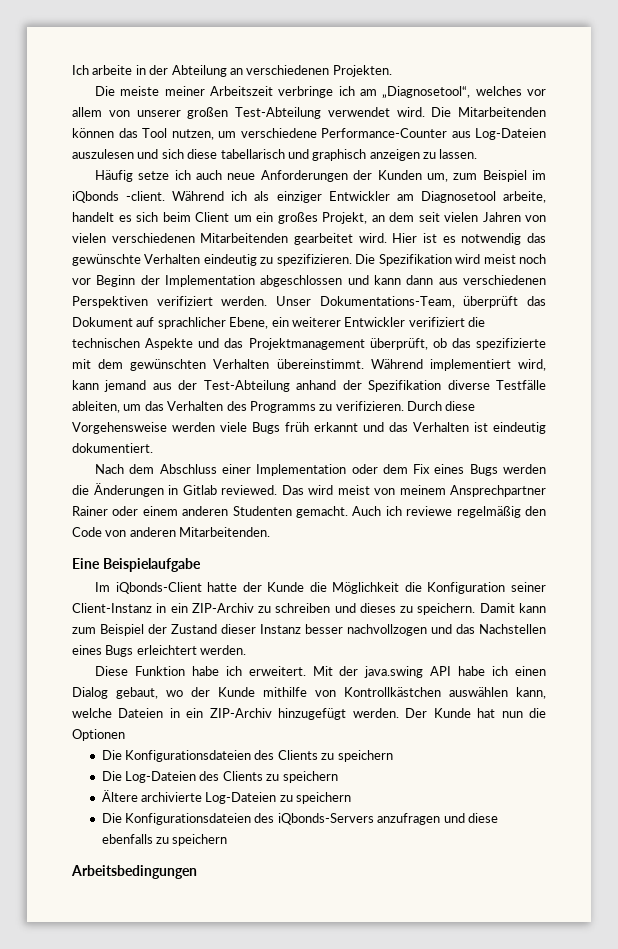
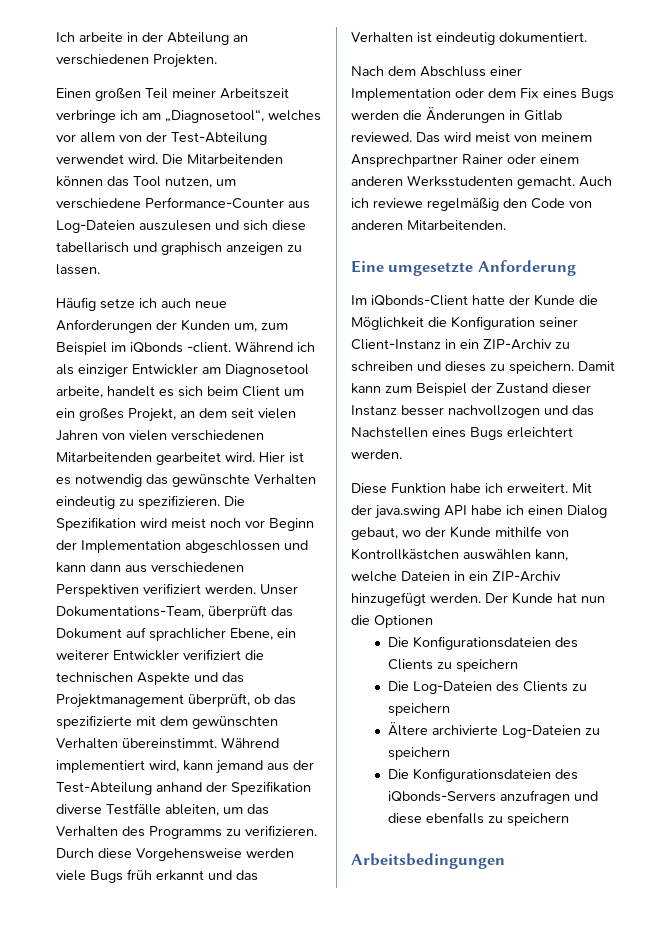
[95,86,160,96] Die meiste -> [56,88,168,101] Einen großen Teil
[136,107,229,119] unserer großen -> [146,132,167,142] der
[232,506,292,516] Studenten -> [407,175,513,187] Werksstudenten
[102,558,201,572] Beispielaufgabe -> [388,260,576,276] umgesetzte Anforderung

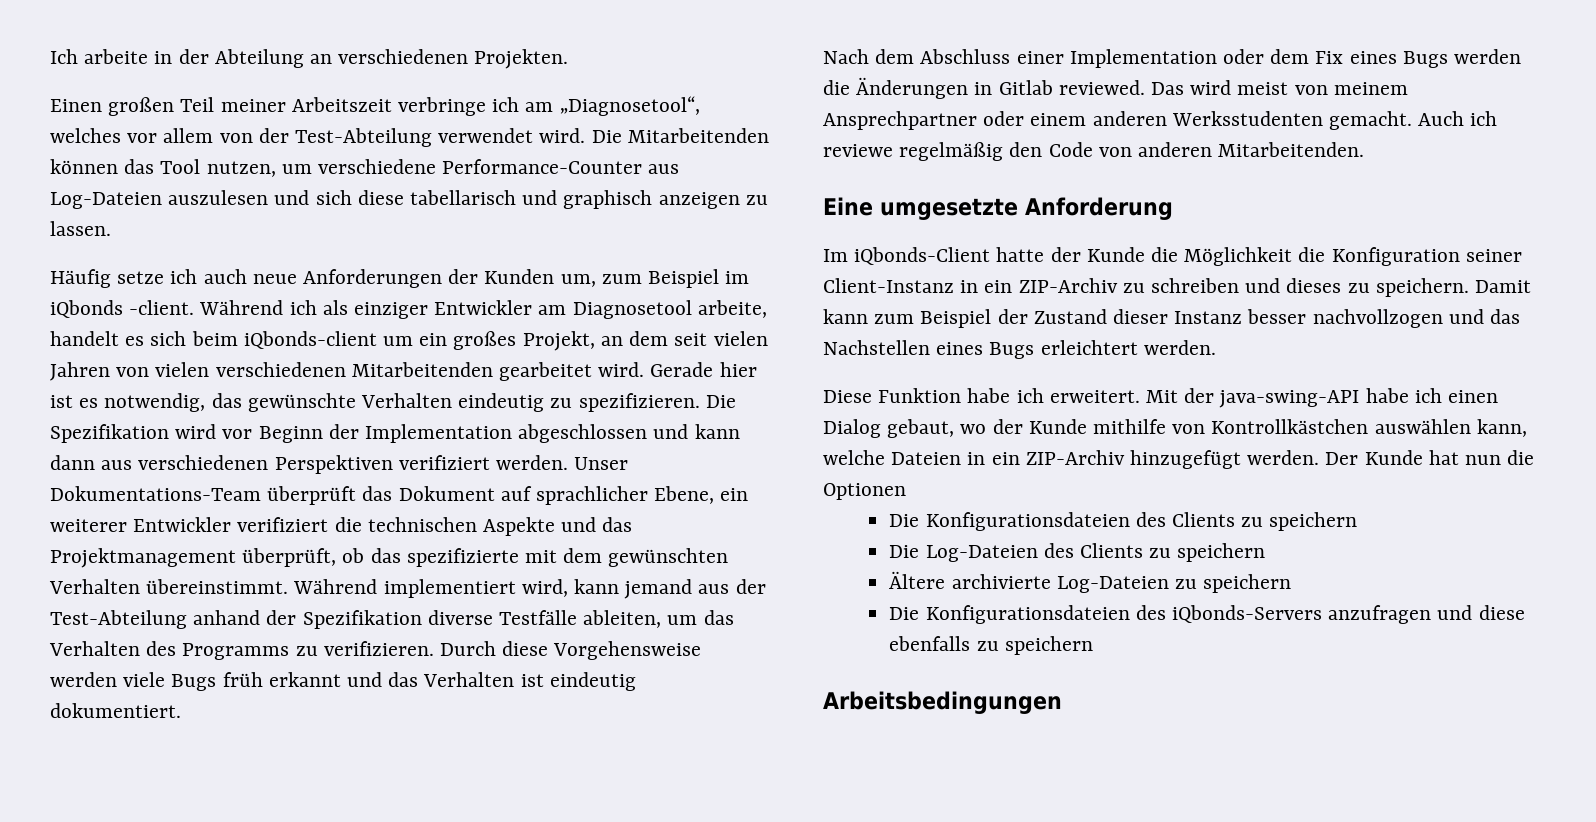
[242,386,280,397] Client -> [243,331,377,349] iQbonds-client
[259,452,285,462] Hier -> [650,362,757,377] Gerade hier
[75,474,142,487] notwendig -> [104,393,206,412] notwendig,
[171,518,241,529] meist noch -> (217, 431) none
[56,606,204,618] Dokumentations-Team, -> [50,486,261,501] Dokumentations-Team
[462,154,503,164] Rainer -> (977, 120) none
[375,505,467,519] java.swing API -> [1219,390,1360,408] java-swing-API

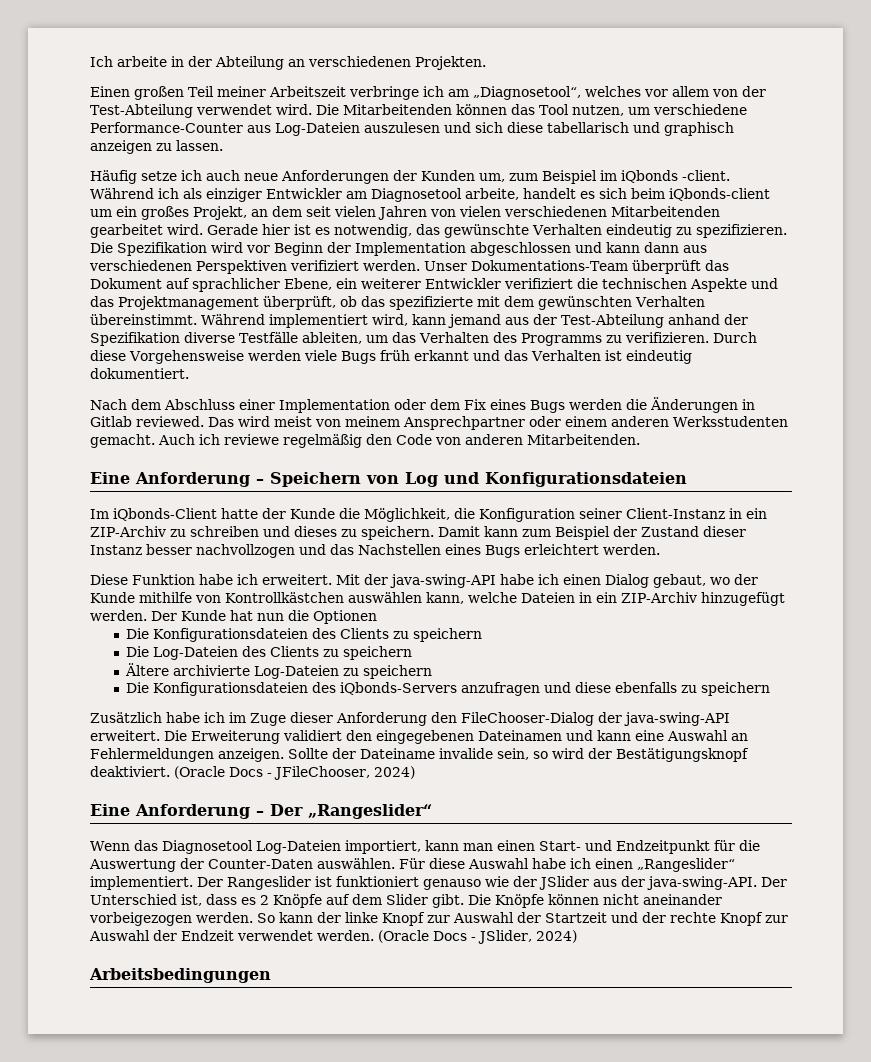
[880,197,1173,220] umgesetzte Anforderung -> [135,472,687,487] Anforderung – Speichern von Log und Konfigurationsdateien
[1184,247,1293,266] Möglichkeit -> [364,508,450,522] Möglichkeit,
(1093, 645) none -> [90,712,730,726] [90,730,748,744] [90,748,749,762] [90,766,415,780] [90,804,432,819] [90,840,760,854] [89,858,735,872] [90,876,787,890] [90,894,722,908] [89,912,788,926] [89,930,577,944] // Zusätzlich habe ich im Zuge dieser Anforderung den FileChooser-Dialog der java-swing-API erweitert. Die Erweiterung validiert den eingegebenen Dateinamen und kann eine Auswahl an Fehlermeldungen anzeigen. Sollte der Dateiname invalide sein, so wird der Bestätigungsknopf deaktiviert. (Oracle Docs - JFileChooser, 2024) // Eine Anforderung – Der „Rangeslider“ // Wenn das Diagnosetool Log-Dateien importiert, kann man einen Start- und Endzeitpunkt für die Auswertung der Counter-Daten auswählen. Für diese Auswahl habe ich einen „Rangeslider“ implementiert. Der Rangeslider ist funktioniert genauso wie der JSlider aus der java-swing-API. Der Unterschied ist, dass es 2 Knöpfe auf dem Slider gibt. Die Knöpfe können nicht aneinander vorbeigezogen werden. So kann der linke Knopf zur Auswahl der Startzeit und der rechte Knopf zur Auswahl der Endzeit verwendet werden. (Oracle Docs - JSlider, 2024)

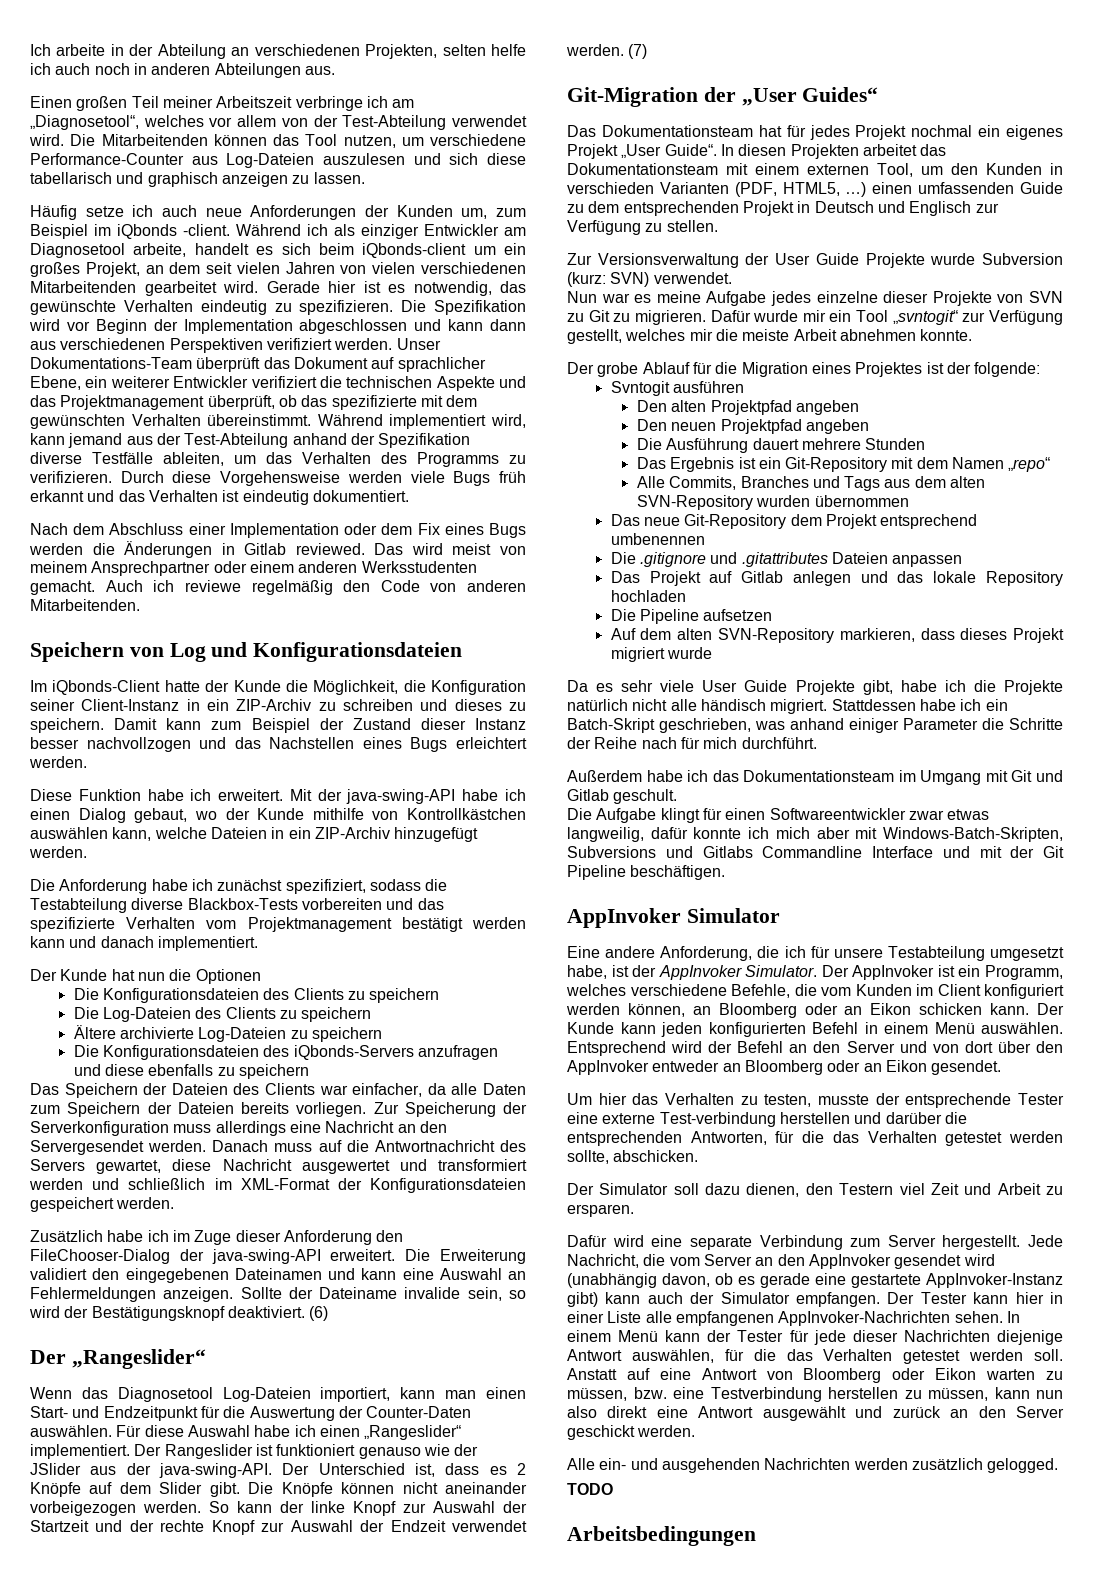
[415,56,486,70] Projekten. -> [365,44,526,59] [30,63,335,78] Projekten, selten helfe ich auch noch in anderen Abteilungen aus.
[90,472,264,487] Eine Anforderung – -> (140, 605) none
(147, 615) none -> [30,879,448,894] [30,898,444,913] [30,917,526,932] [30,936,258,951] // Die Anforderung habe ich zunächst spezifiziert, sodass die Testabteilung diverse Blackbox-Tests vorbereiten und das spezifizierte Verhalten vom Projektmanagement bestätigt werden kann und danach implementiert. //
(771, 689) none -> [30,1083,527,1098] [30,1102,527,1117] [30,1121,447,1136] [30,1140,527,1155] [30,1159,528,1174] [29,1178,527,1193] [30,1197,175,1212] // Das Speichern der Dateien des Clients war einfacher, da alle Daten zum Speichern der Dateien bereits vorliegen. Zur Speicherung der Serverkonfiguration muss allerdings eine Nachricht an den Servergesendet werden. Danach muss auf die Antwortnachricht des Servers gewartet, diese Nachricht ausgewertet und transformiert werden und schließlich im XML-Format der Konfigurationsdateien gespeichert werden.
[174,766,415,780] [90,804,264,819] (Oracle Docs - JFileChooser, 2024) // Eine Anforderung – -> [309,1306,329,1321] (6) //
[378,930,577,944] (Oracle Docs - JSlider, 2024) -> [628,44,648,59] [567,87,879,107] [567,125,1063,140] [567,144,947,159] [567,163,1063,177] [567,182,1063,197] [567,201,999,216] [567,220,718,235] [567,253,1063,268] [567,272,732,287] [567,291,1063,306] [567,310,1063,325] [567,329,973,344] [567,362,1041,377] [610,381,745,396] [636,400,859,415] [636,419,869,434] [636,438,926,453] [636,457,1051,472] [636,476,986,491] [636,495,909,510] [610,514,978,529] [610,533,705,545] [610,552,963,567] [610,571,1063,586] [610,590,686,602] [610,609,773,624] [610,628,1064,643] [610,647,713,662] [567,680,1063,695] [567,699,1008,714] [567,718,1063,733] [567,737,817,749] [567,770,1063,785] [567,789,678,804] [567,808,990,823] [567,827,1063,842] [567,846,1064,858] [567,865,726,880] [567,908,780,928] [567,946,1064,961] [567,965,1063,980] [566,984,1064,999] [566,1003,1064,1018] [567,1022,1063,1037] [567,1041,1063,1056] [567,1060,1002,1075] [567,1093,1064,1108] [567,1112,967,1127] [567,1131,1063,1146] [567,1150,699,1164] [567,1183,1063,1197] [567,1204,634,1217] [567,1235,1063,1250] [567,1254,995,1269] [567,1273,1063,1288] [567,1292,1063,1307] [567,1311,1020,1326] [567,1330,1063,1345] [567,1349,1063,1364] [567,1368,1063,1383] [567,1387,1063,1402] [567,1406,1064,1421] [567,1425,696,1440] [567,1458,1059,1473] [567,1483,613,1495] (7) // Git-Migration der „User Guides“ // Das Dokumentationsteam hat für jedes Projekt nochmal ein eigenes Projekt „User Guide“. In diesen Projekten arbeitet das Dokumentationsteam mit einem externen Tool, um den Kunden in verschieden Varianten (PDF, HTML5, …) einen umfassenden Guide zu dem entsprechenden Projekt in Deutsch und Englisch zur Verfügung zu stellen. // Zur Versionsverwaltung der User Guide Projekte wurde Subversion (kurz: SVN) verwendet. // Nun war es meine Aufgabe jedes einzelne dieser Projekte von SVN zu Git zu migrieren. Dafür wurde mir ein Tool „svntogit“ zur Verfügung gestellt, welches mir die meiste Arbeit abnehmen konnte. // Der grobe Ablauf für die Migration eines Projektes ist der folgende: // Svntogit ausführen // Den alten Projektpfad angeben // Den neuen Projektpfad angeben // Die Ausführung dauert mehrere Stunden // Das Ergebnis ist ein Git-Repository mit dem Namen „repo“ // Alle Commits, Branches und Tags aus dem alten SVN-Repository wurden übernommen // Das neue Git-Repository dem Projekt entsprechend umbenennen // Die .gitignore und .gitattributes Dateien anpassen // Das Projekt auf Gitlab anlegen und das lokale Repository hochladen // Die Pipeline aufsetzen // Auf dem alten SVN-Repository markieren, dass dieses Projekt migriert wurde // Da es sehr viele User Guide Projekte gibt, habe ich die Projekte natürlich nicht alle händisch migriert. Stattdessen habe ich ein Batch-Skript geschrieben, was anhand einiger Parameter die Schritte der Reihe nach für mich durchführt. // Außerdem habe ich das Dokumentationsteam im Umgang mit Git und Gitlab geschult. // Die Aufgabe klingt für einen Softwareentwickler zwar etwas langweilig, dafür konnte ich mich aber mit Windows-Batch-Skripten, Subversions und Gitlabs Commandline Interface und mit der Git Pipeline beschäftigen. // AppInvoker Simulator // Eine andere Anforderung, die ich für unsere Testabteilung umgesetzt habe, ist der AppInvoker Simulator. Der AppInvoker ist ein Programm, welches verschiedene Befehle, die vom Kunden im Client konfiguriert werden können, an Bloomberg oder an Eikon schicken kann. Der Kunde kann jeden konfigurierten Befehl in einem Menü auswählen. Entsprechend wird der Befehl an den Server und von dort über den AppInvoker entweder an Bloomberg oder an Eikon gesendet. // Um hier das Verhalten zu testen, musste der entsprechende Tester eine externe Test-verbindung herstellen und darüber die entsprechenden Antworten, für die das Verhalten getestet werden sollte, abschicken. // Der Simulator soll dazu dienen, den Testern viel Zeit und Arbeit zu ersparen. // Dafür wird eine separate Verbindung zum Server hergestellt. Jede Nachricht, die vom Server an den AppInvoker gesendet wird (unabhängig davon, ob es gerade eine gestartete AppInvoker-Instanz gibt) kann auch der Simulator empfangen. Der Tester kann hier in einer Liste alle empfangenen AppInvoker-Nachrichten sehen. In einem Menü kann der Tester für jede dieser Nachrichten diejenige Antwort auswählen, für die das Verhalten getestet werden soll. Anstatt auf eine Antwort von Bloomberg oder Eikon warten zu müssen, bzw. eine Testverbindung herstellen zu müssen, kann nun also direkt eine Antwort ausgewählt und zurück an den Server geschickt werden. // Alle ein- und ausgehenden Nachrichten werden zusätzlich gelogged. // TODO

